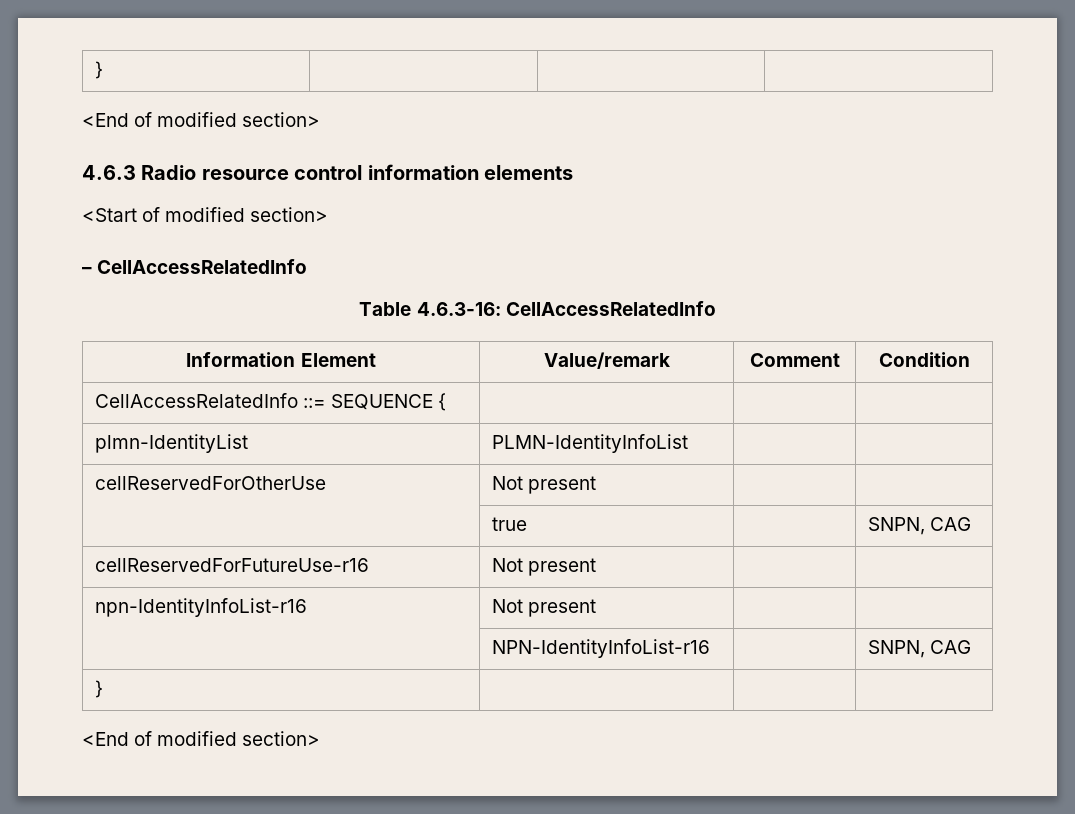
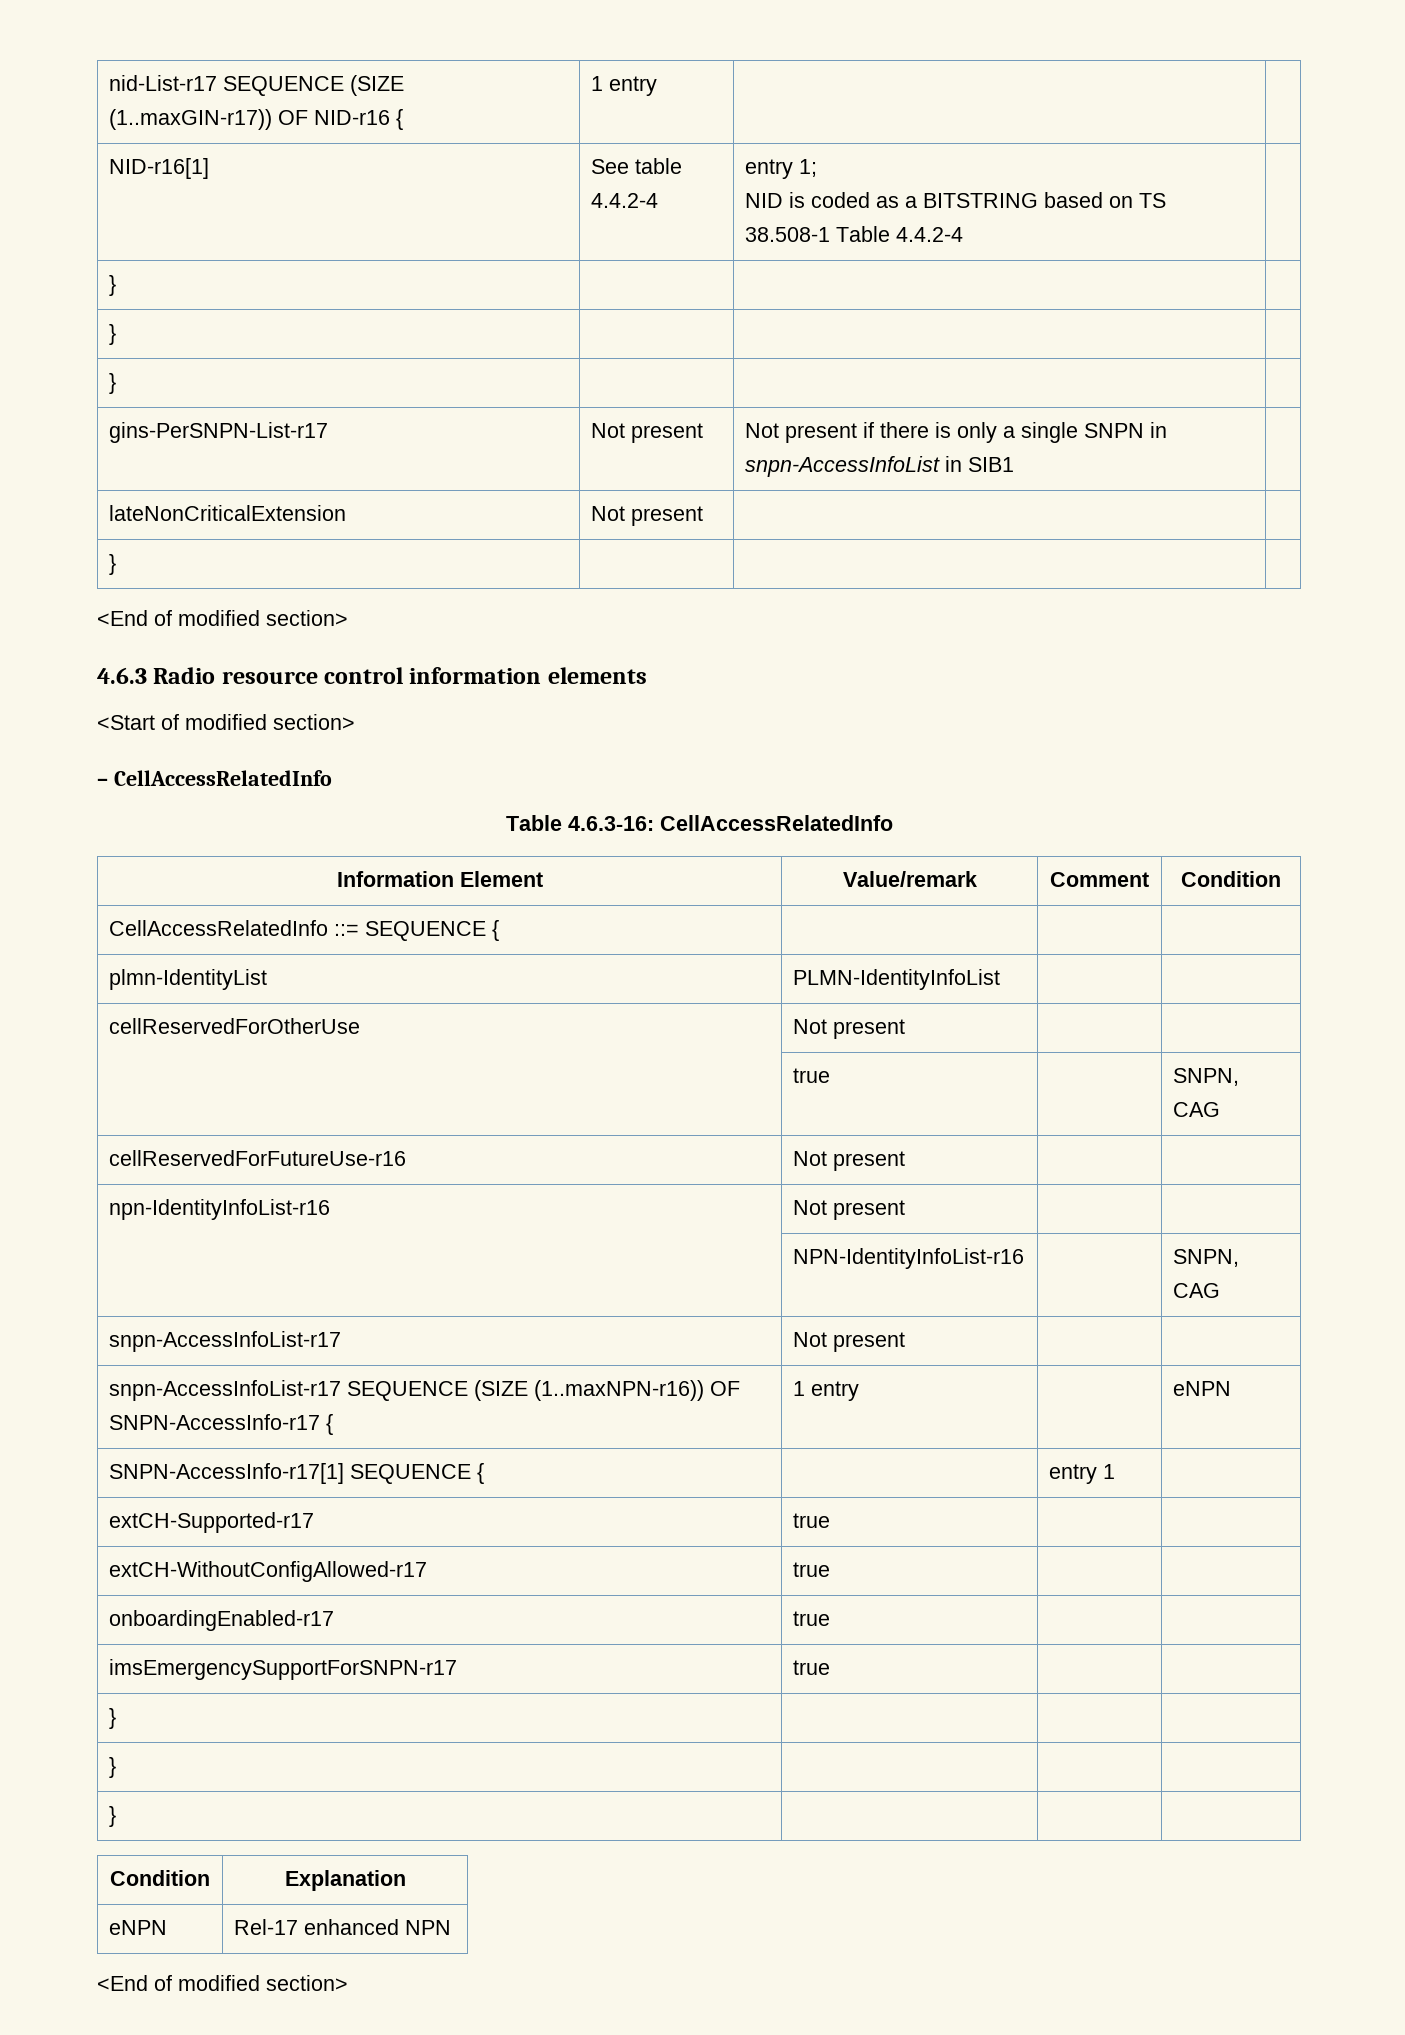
(95, 70) none -> [109,75,405,96] [109,109,404,130] [591,76,658,96] [109,158,210,179] [591,158,683,174] [591,193,659,208] [745,159,818,179] [745,192,1167,208] [745,226,964,242] [109,275,117,296] [109,324,117,345] [109,373,117,394] [109,422,329,443] [591,423,704,443] [745,422,1168,443] [745,456,1015,477] [109,505,347,521] [591,506,704,526] nid-List-r17 SEQUENCE (SIZE (1..maxGIN-r17)) OF NID-r16 { | 1 entry | | // NID-r16[1] | See table 4.4.2-4 | entry 1; // NID is coded as a BITSTRING based on TS 38.508-1 Table 4.4.2-4 | // } | | | // } | | | // } | | | // gins-PerSNPN-List-r17 | Not present | Not present if there is only a single SNPN in snpn-AccessInfoList in SIB1 | // lateNonCriticalExtension | Not present | | //
[95,680,104,698] } | | | -> [109,1331,342,1352] [793,1332,906,1352] [109,1380,741,1401] [109,1414,334,1435] [793,1381,860,1401] [1173,1381,1232,1396] [109,1463,485,1484] [1049,1464,1116,1484] [109,1512,315,1533] [793,1513,831,1528] [109,1561,428,1582] [793,1562,831,1577] [109,1610,335,1631] [793,1611,831,1626] [109,1659,458,1680] [793,1660,831,1675] [109,1708,117,1729] [109,1757,117,1778] [109,1806,117,1827] [110,1870,210,1886] [284,1870,406,1891] [109,1920,168,1935] [234,1919,452,1935] snpn-AccessInfoList-r17 | Not present | | // snpn-AccessInfoList-r17 SEQUENCE (SIZE (1..maxNPN-r16)) OF SNPN-AccessInfo-r17 { | 1 entry | | eNPN // SNPN-AccessInfo-r17[1] SEQUENCE { | | entry 1 | // extCH-Supported-r17 | true | | // extCH-WithoutConfigAllowed-r17 | true | | // onboardingEnabled-r17 | true | | // imsEmergencySupportForSNPN-r17 | true | | // } | | | // } | | | // } | | | // Condition | Explanation // eNPN | Rel-17 enhanced NPN

